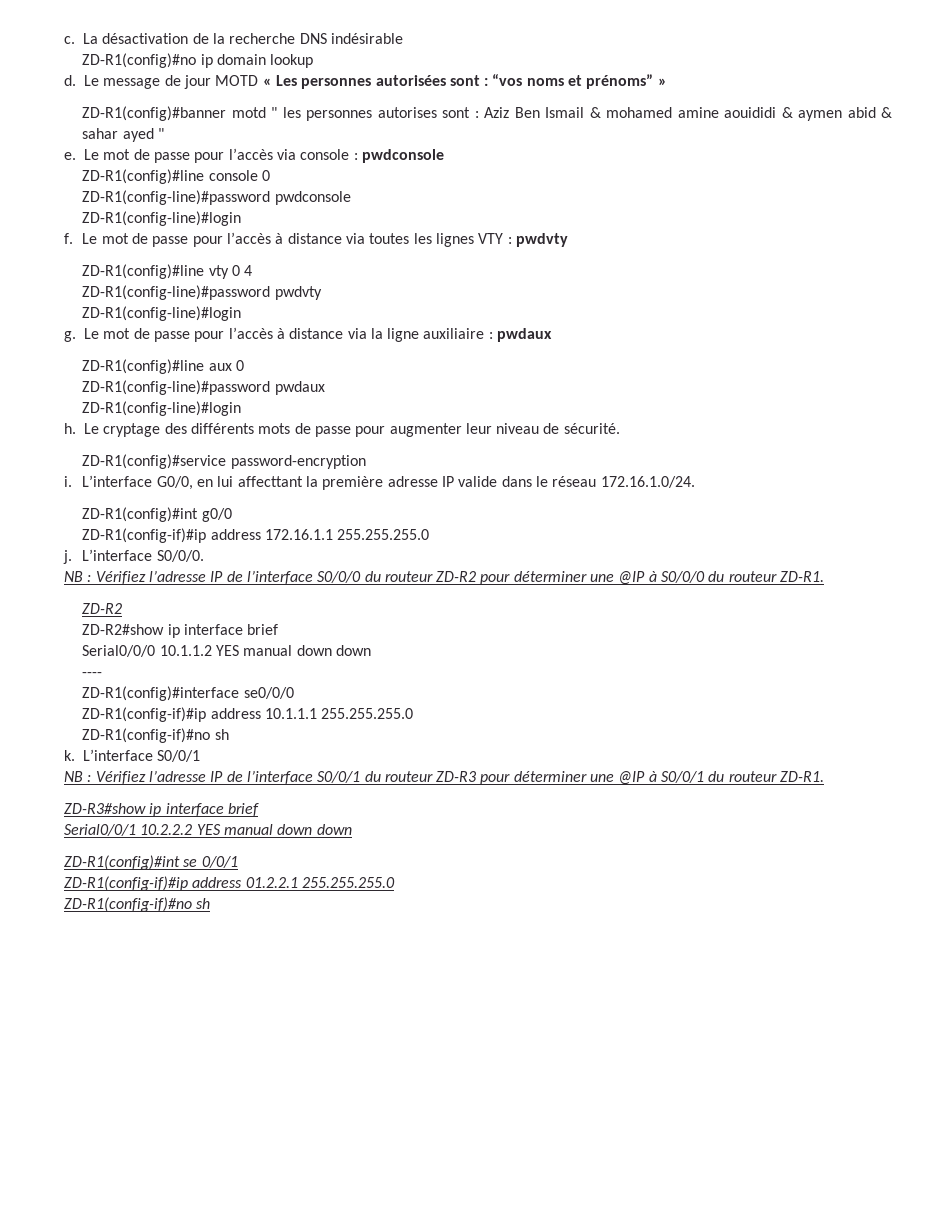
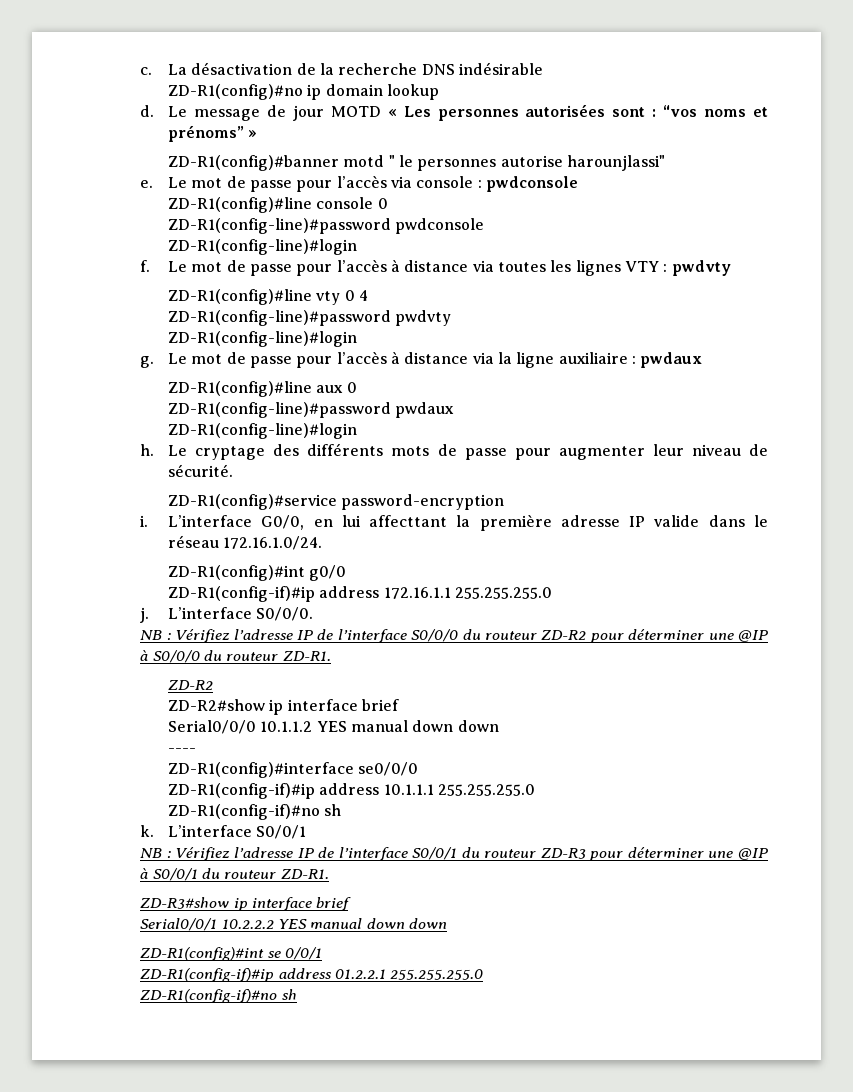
[282,107,893,121] [82,128,165,142] les personnes autorises sont : Aziz Ben Ismail & mohamed amine aouididi & aymen abid & sahar ayed " -> [399,155,666,171] le personnes autorise harounjlassi"

